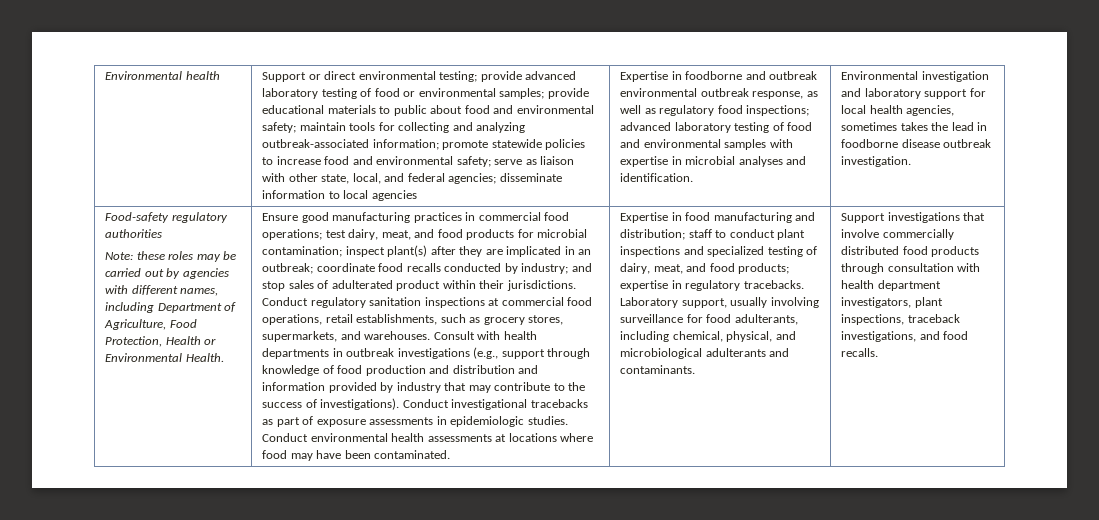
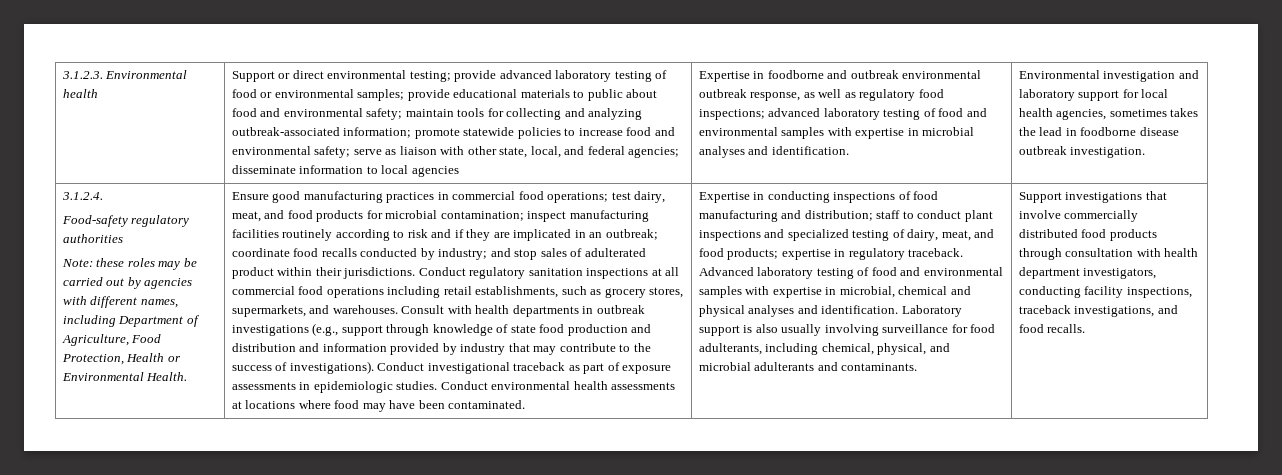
(105, 75) none -> [61,71,103,79] 3.1.2.3.
(912, 161) none -> [61,192,103,200] 3.1.2.4. //
[387,245,456,257] plant(s) after -> [569,210,649,222] [231,229,464,241] manufacturing facilities routinely according to risk and if
[501,297,593,306] [262,314,323,325] commercial food operations, -> [665,267,680,276] [231,286,441,298] all commercial food operations including
(334, 369) none -> [510,325,536,333] state
[530,399,588,408] tracebacks -> [513,362,566,371] traceback
(682, 216) none -> [767,191,911,203] conducting inspections of
[743,280,804,289] [620,297,727,308] tracebacks. Laboratory support, -> [908,248,964,257] [698,267,1003,279] [698,286,971,298] [698,305,962,317] [698,324,778,336] traceback. Advanced laboratory testing of food and environmental samples with expertise in microbial, chemical and physical analyses and identification. Laboratory support is also
[620,348,703,359] microbiological -> [698,362,751,371] microbial
[914,297,943,308] plant -> [1018,286,1124,298] conducting facility

